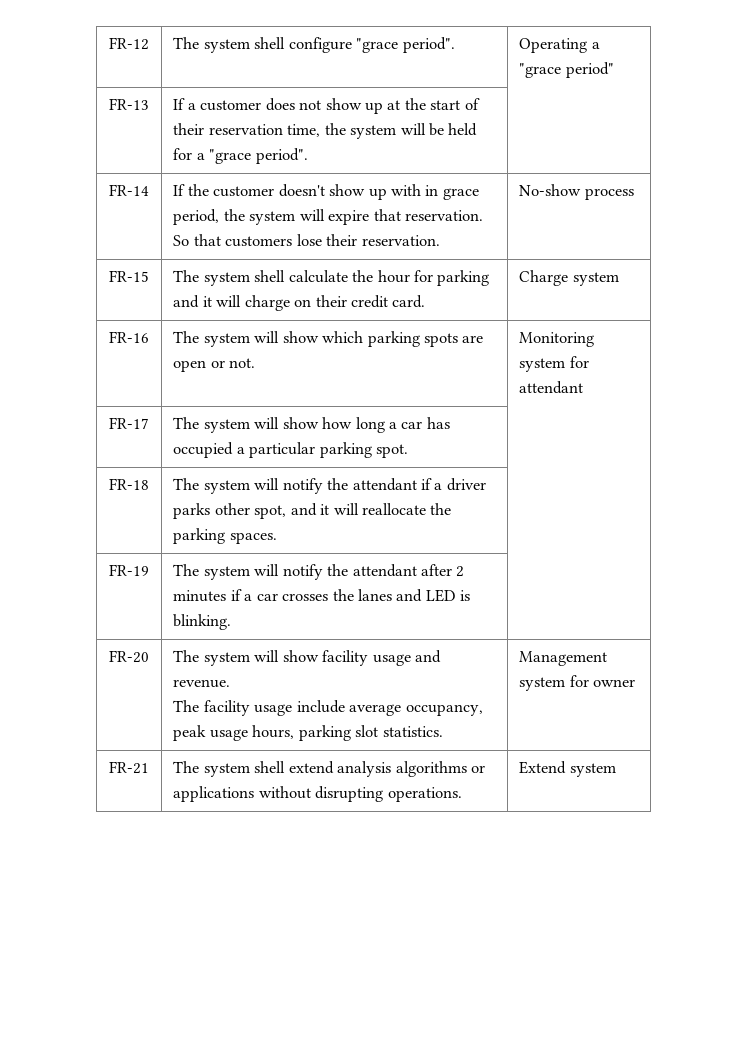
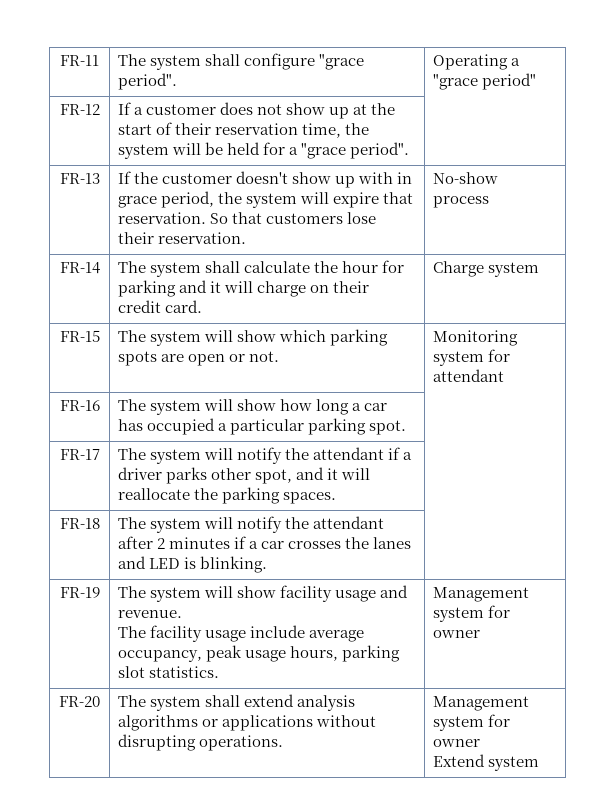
[109,37,149,50] [173,37,286,53] FR-12 | The system shell -> [60,55,99,66] [118,54,241,70] FR-11 | The system shall
[109,98,149,110] FR-13 -> [59,104,100,115] FR-12
[109,184,149,196] FR-14 -> [59,173,100,184] FR-13
[109,270,149,282] [173,270,286,286] FR-15 | The system shell -> [59,262,100,274] [118,261,241,277] FR-14 | The system shall
[109,331,149,343] FR-16 -> [59,330,100,342] FR-15
[109,417,149,429] FR-17 -> [59,400,100,411] FR-16
[109,478,149,490] FR-18 -> [59,449,100,460] FR-17
[109,564,149,576] FR-19 -> [59,518,100,529] FR-18
[109,650,149,663] FR-20 -> [59,587,100,598] FR-19
[109,761,149,774] [173,761,286,777] FR-21 | The system shell -> [59,696,100,707] [118,695,241,711] FR-20 | The system shall
(462, 794) none -> [433,696,530,711] [433,714,511,731] [433,739,481,747] Management system for owner //

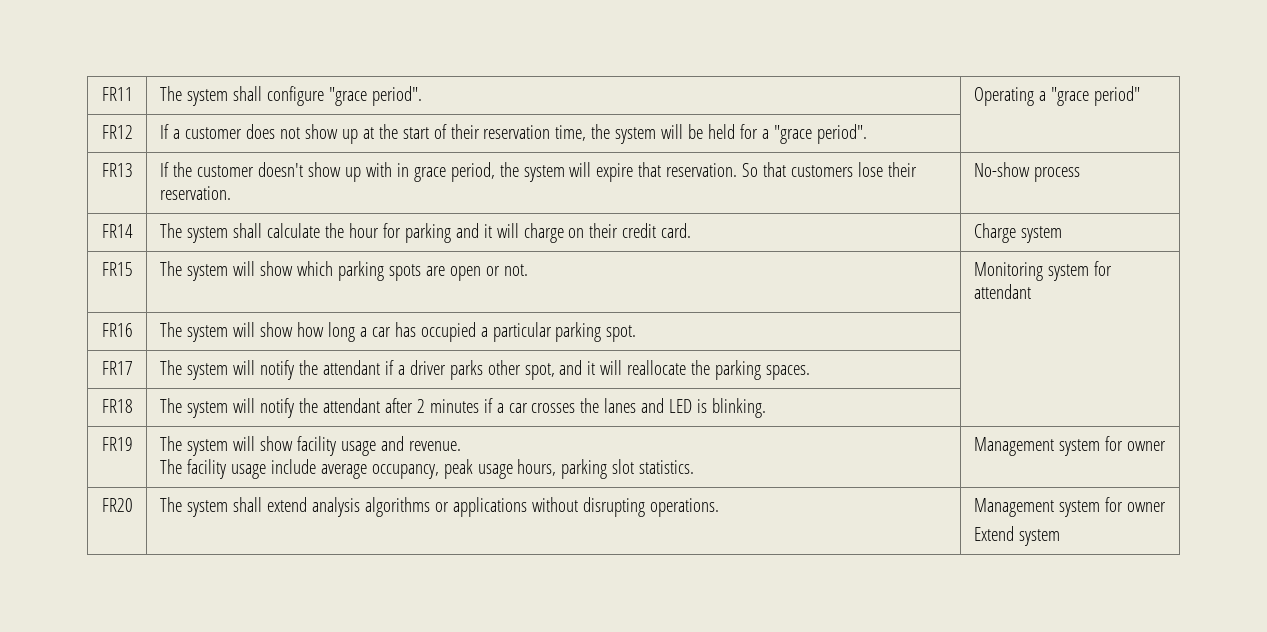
[60,55,99,66] FR-11 -> [101,87,133,101] FR11
[59,104,100,115] FR-12 -> [101,125,133,139] FR12
[59,173,100,184] FR-13 -> [101,163,133,177] FR13
[59,262,100,274] FR-14 -> [101,224,133,238] FR14
[59,330,100,342] FR-15 -> [101,262,133,276] FR15
[59,400,100,411] FR-16 -> [101,323,133,337] FR16
[59,449,100,460] FR-17 -> [101,361,133,375] FR17
[59,518,100,529] FR-18 -> [101,399,133,413] FR18
[59,587,100,598] FR-19 -> [101,437,133,451] FR19
[59,696,100,707] FR-20 -> [101,498,133,512] FR20

